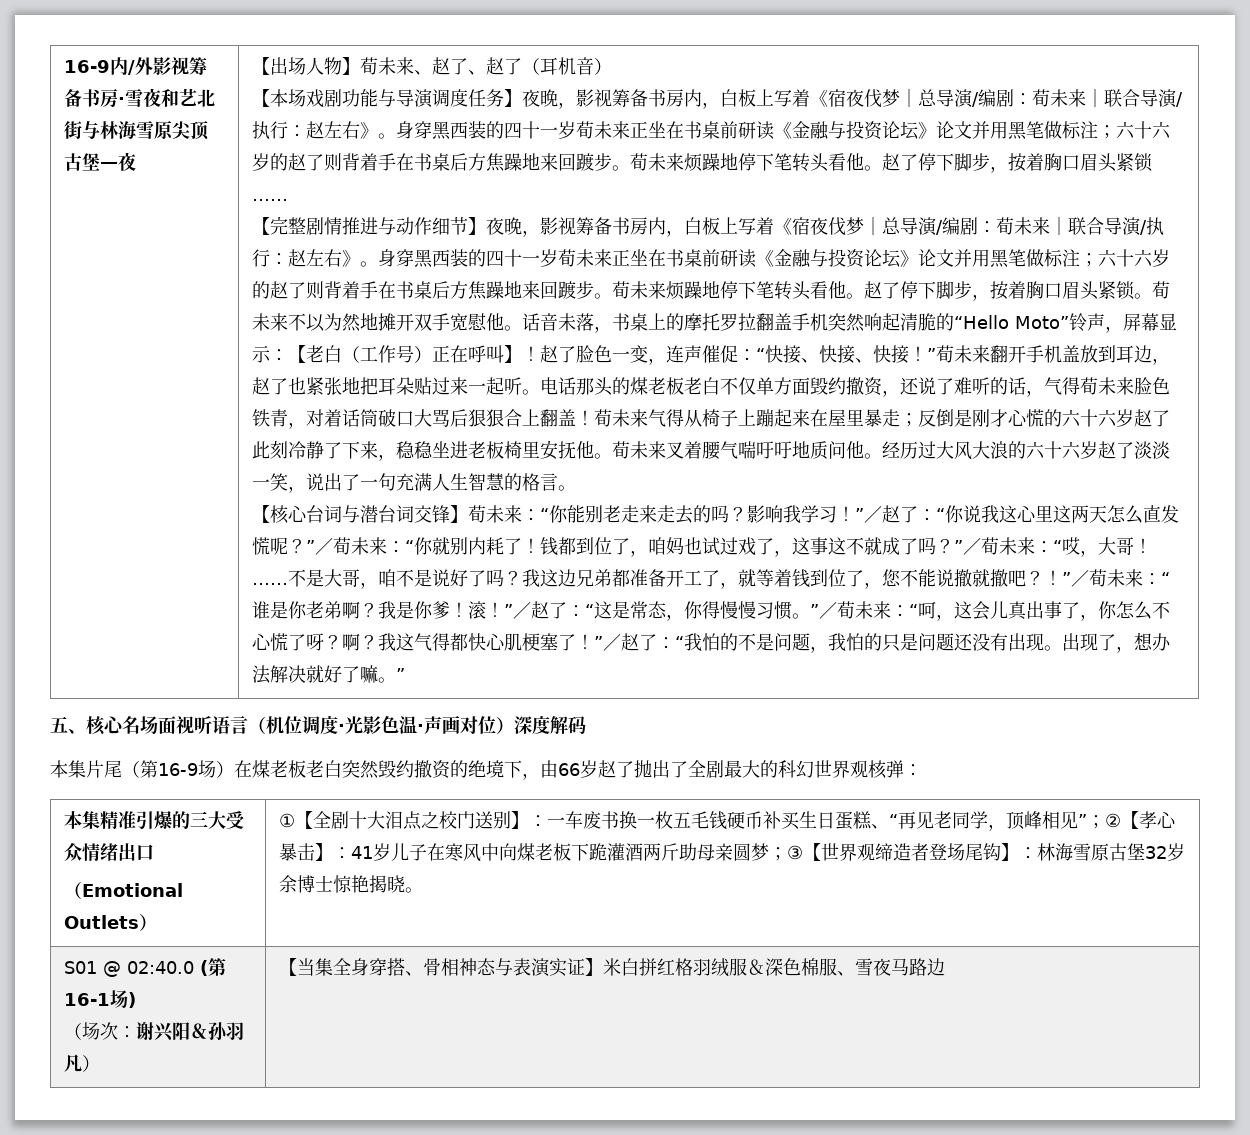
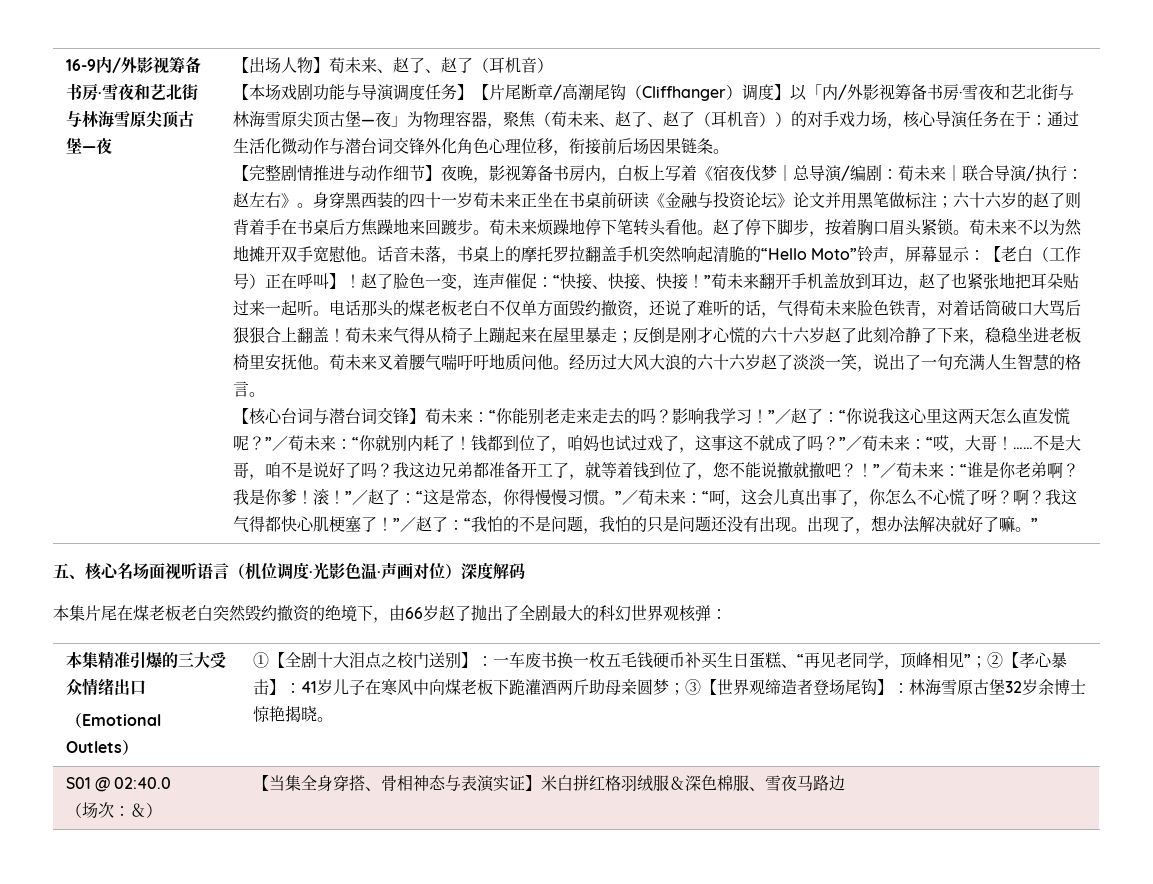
[522,89,1184,109] [252,121,1172,140] [252,153,1154,173] [252,199,289,201] 夜晚，影视筹备书房内，白板上写着《宿夜伐梦｜总导演/编剧：荀未来｜联合导演/执行：赵左右》。身穿黑西装的四十一岁荀未来正坐在书桌前研读《金融与投资论坛》论文并用黑笔做标注；六十六岁的赵了则背着手在书桌后方焦躁地来回踱步。荀未来烦躁地停下笔转头看他。赵了停下脚步，按着胸口眉头紧锁…… -> [472,83,1074,101] [232,111,1079,129] [232,137,729,156] 【片尾断章/高潮尾钩（Cliffhanger）调度】以「内/外影视筹备书房·雪夜和艺北街与林海雪原尖顶古堡—夜」为物理容器，聚焦（荀未来、赵了、赵了（耳机音））的对手戏力场，核心导演任务在于：通过生活化微动作与潜台词交锋外化角色心理位移，衔接前后场因果链条。
[122,760,234,778] （第16-9场） -> (117, 613) none
[200,958,227,976] [64,990,137,1008] (第16-1场) -> (172, 783) none
[136,1022,245,1042] [64,1054,83,1072] 谢兴阳＆孙羽凡 -> [129,803,146,817] ＆

